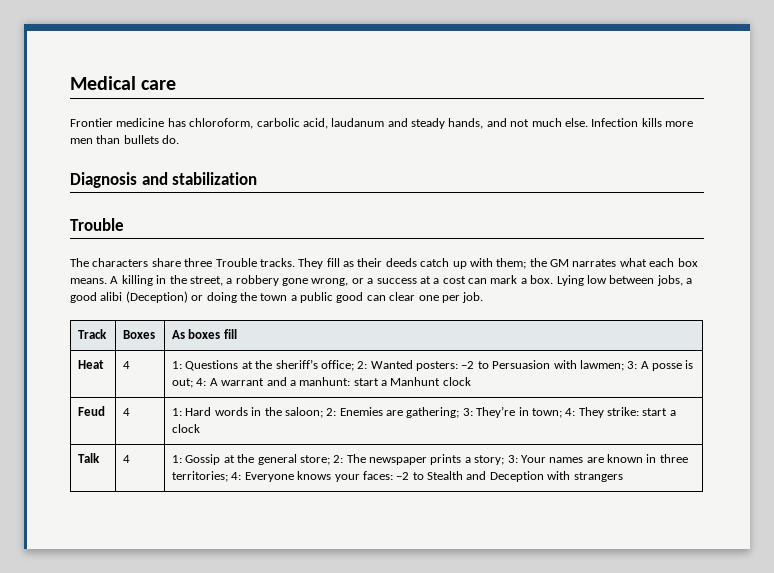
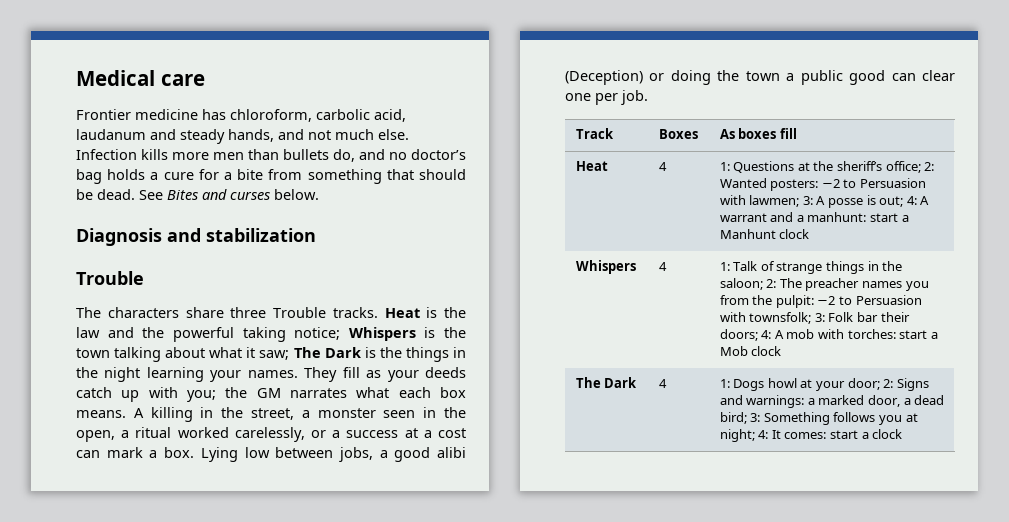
[162,135,180,144] do. -> [333,149,466,162] [76,169,466,184] [76,189,319,200] do, and no doctor’s bag holds a cure for a bite from something that should be dead. See Bites and curses below.
(295, 262) none -> [384,307,466,318] [76,327,466,342] [76,347,466,362] [76,367,298,382] Heat is the law and the powerful taking notice; Whispers is the town talking about what it saw; The Dark is the things in the night learning your names.
[357,258,383,267] their -> [387,370,419,382] your
[496,258,527,269] them; -> [187,390,216,402] you;
[235,275,349,286] robbery gone wrong, -> [317,407,467,418] [76,427,305,442] monster seen in the open, a ritual worked carelessly,
[78,406,106,416] [123,408,131,416] [172,406,676,418] [172,424,201,433] [78,453,101,463] [123,455,131,463] [172,454,688,465] [172,471,623,482] Feud | 4 | 1: Hard words in the saloon; 2: Enemies are gathering; 3: They’re in town; 4: They strike: start a clock // Talk | 4 | 1: Gossip at the general store; 2: The newspaper prints a story; 3: Your names are known in three territories; 4: Everyone knows your faces: −2 to Stealth and Deception with strangers -> [575,260,636,274] [658,262,667,271] [719,261,903,274] [719,278,929,291] [719,295,922,308] [719,312,910,324] [719,329,938,341] [719,346,782,356] [575,377,638,388] [658,379,667,388] [719,378,929,391] [719,395,945,408] [719,412,918,425] [719,429,903,442] Whispers | 4 | 1: Talk of strange things in the saloon; 2: The preacher names you from the pulpit: −2 to Persuasion with townsfolk; 3: Folk bar their doors; 4: A mob with torches: start a Mob clock // The Dark | 4 | 1: Dogs howl at your door; 2: Signs and warnings: a marked door, a dead bird; 3: Something follows you at night; 4: It comes: start a clock

